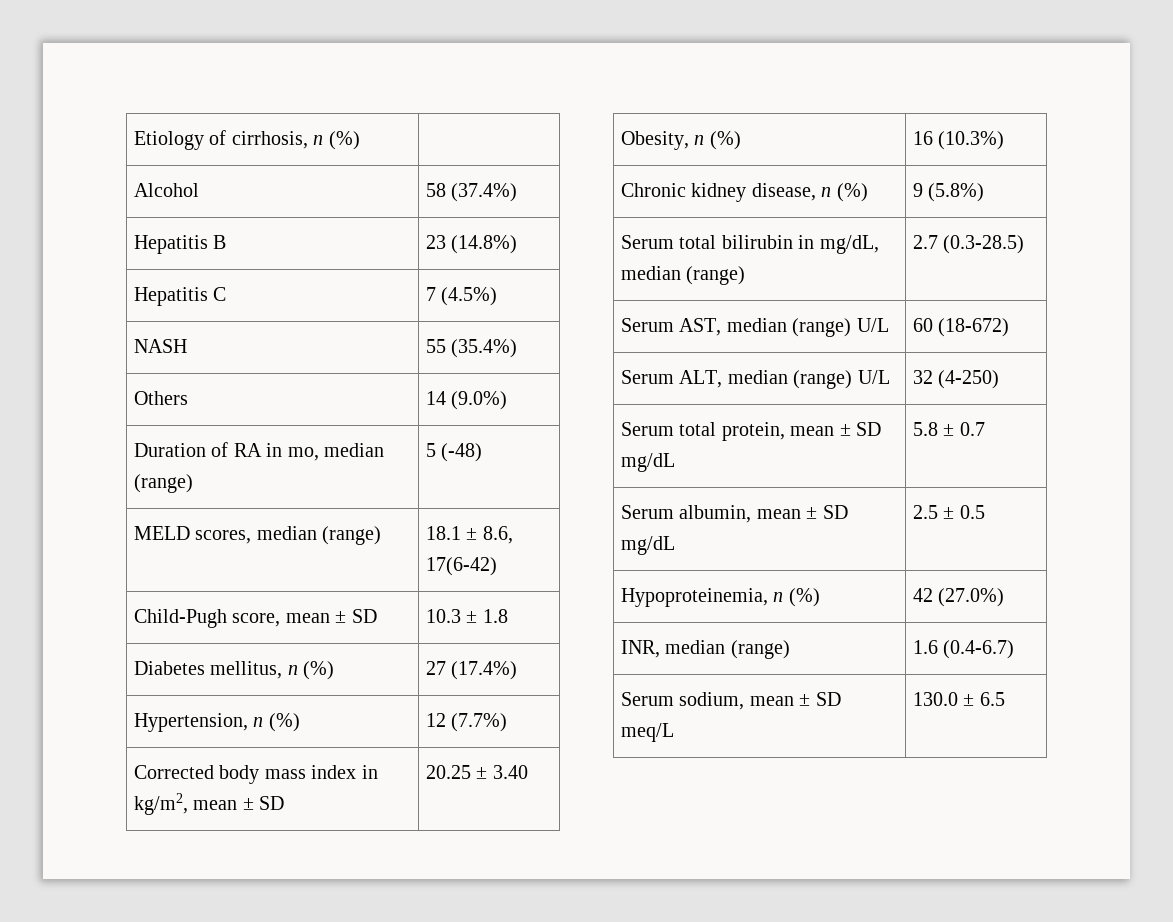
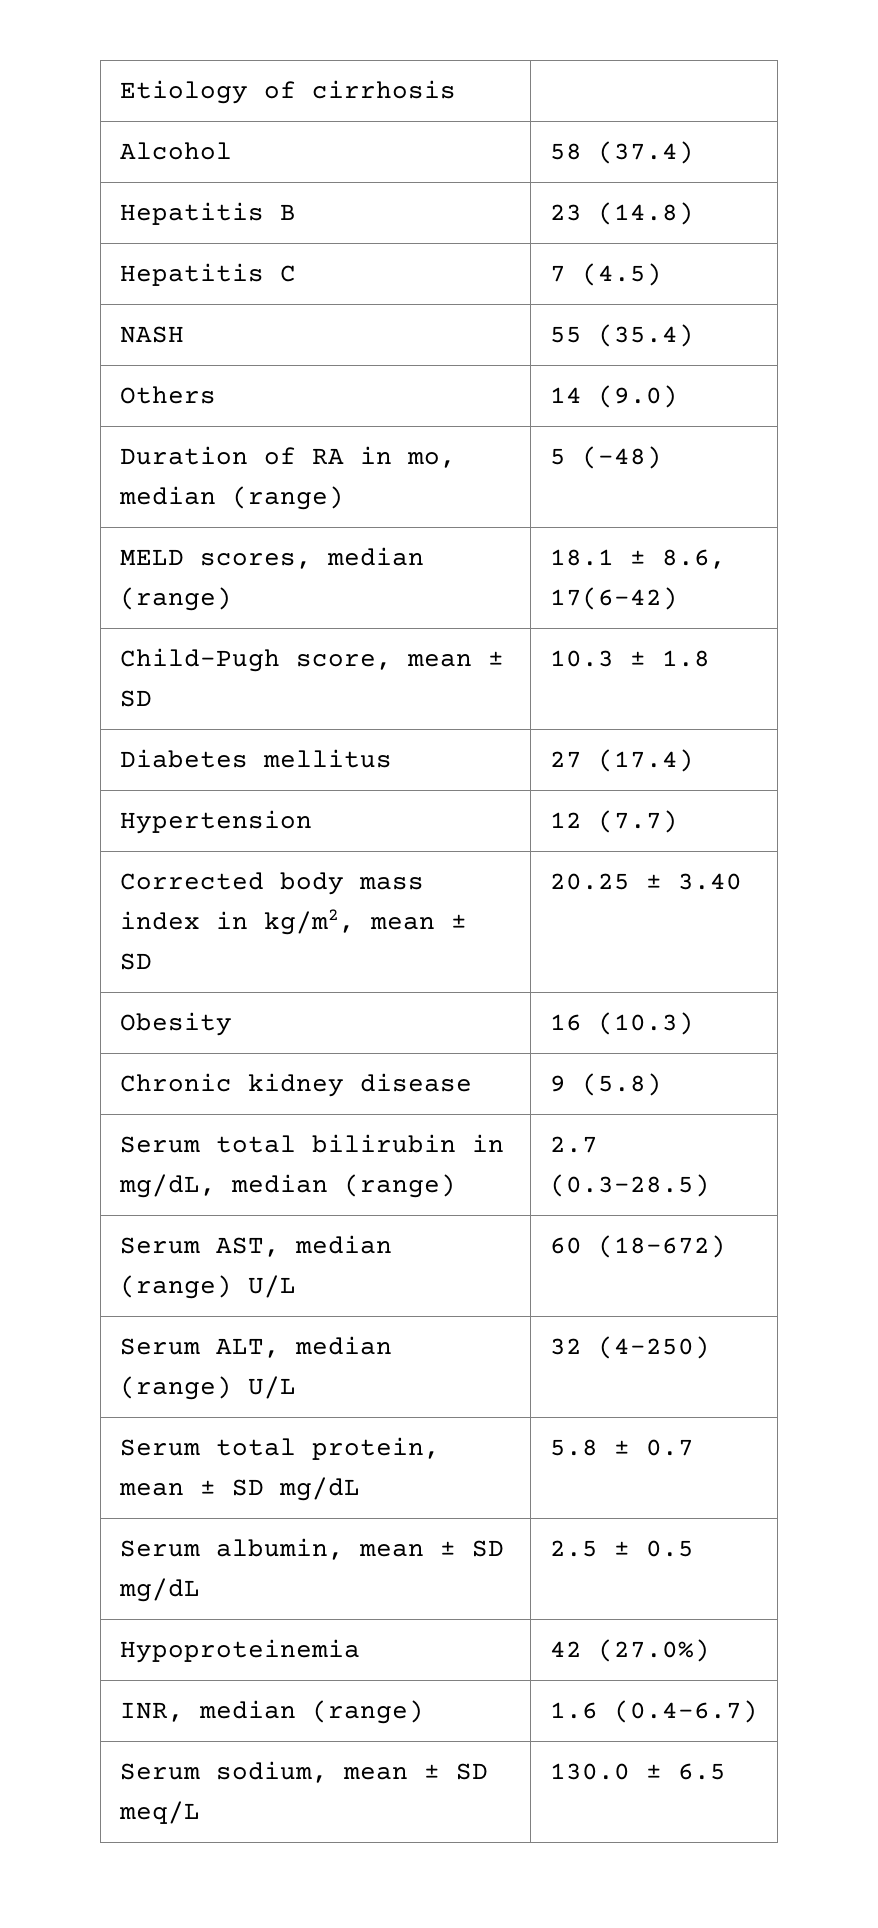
[231,131,360,150] cirrhosis, n (%) -> [311,80,456,99] cirrhosis
[451,183,518,202] (37.4%) -> [597,141,694,164] (37.4)
[451,235,518,254] (14.8%) -> [597,202,694,225] (14.8)
[441,287,498,306] (4.5%) -> [581,263,662,286] (4.5)
[451,339,518,358] (35.4%) -> [597,324,694,347] (35.4)
[451,391,508,410] (9.0%) -> [597,385,678,408] (9.0)
[210,661,335,680] [426,661,518,680] [134,713,300,732] mellitus, n (%) | 27 (17.4%) // Hypertension, n (%) -> [262,749,392,768] [549,749,694,772] [119,810,312,834] mellitus | 27 (17.4) // Hypertension
[451,713,508,732] (7.7%) -> [597,810,678,833] (7.7)
[621,131,741,150] Obesity, n (%) -> [119,1012,232,1036] Obesity
[938,131,1005,150] (10.3%) -> [597,1012,694,1035] (10.3)
[751,183,868,202] disease, n (%) -> [359,1073,472,1092] disease
[928,183,985,202] (5.8%) -> [581,1073,662,1096] (5.8)
[621,588,820,607] Hypoproteinemia, n (%) -> [119,1639,360,1663] Hypoproteinemia

